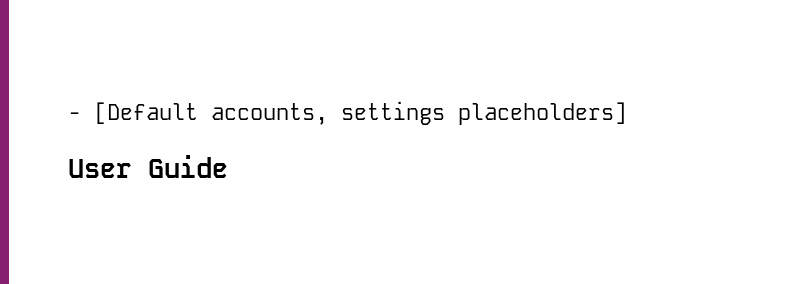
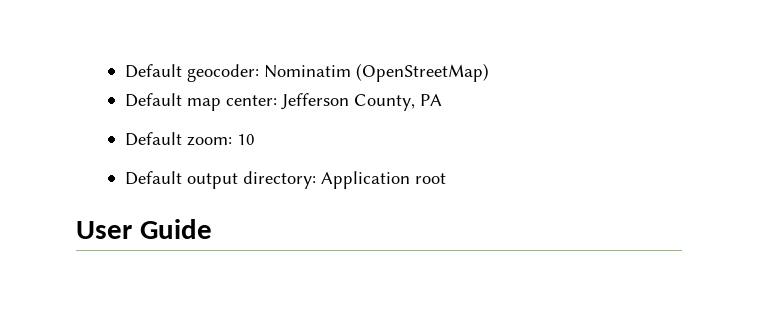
[68,101,627,125] - [Default accounts, settings placeholders] -> [124,63,489,82] [124,93,442,111] [124,132,255,146] [124,171,446,189] Default geocoder: Nominatim (OpenStreetMap) // Default map center: Jefferson County, PA // Default zoom: 10 // Default output directory: Application root

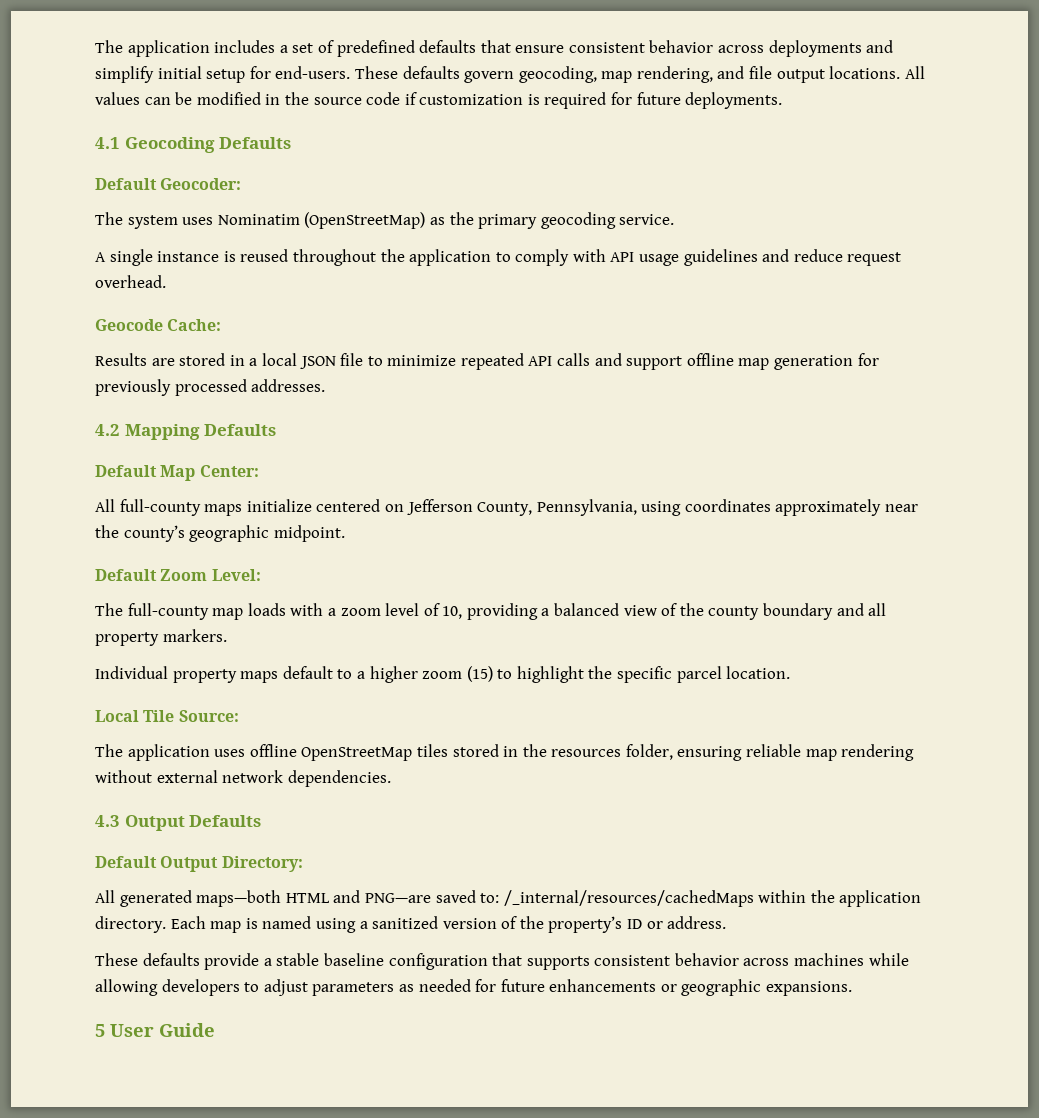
[124,63,489,82] [124,93,442,111] [124,132,255,146] [124,171,446,189] Default geocoder: Nominatim (OpenStreetMap) // Default map center: Jefferson County, PA // Default zoom: 10 // Default output directory: Application root // -> [95,40,894,57] [95,66,925,83] [95,92,783,109] [95,137,292,153] [95,178,242,190] [95,212,675,229] [95,249,902,266] [95,275,166,288] [95,319,222,331] [95,353,879,370] [95,379,326,396] [95,424,277,440] [95,465,259,481] [95,499,919,516] [95,525,345,542] [95,569,261,581] [95,603,887,620] [95,629,227,646] [95,666,791,683] [95,710,239,722] [95,744,915,761] [95,770,391,787] [95,815,262,831] [95,856,303,872] [95,890,922,907] [95,916,727,933] [95,953,909,970] [95,979,853,996] [95,1024,105,1037] The application includes a set of predefined defaults that ensure consistent behavior across deployments and simplify initial setup for end‑users. These defaults govern geocoding, map rendering, and file output locations. All values can be modified in the source code if customization is required for future deployments. // 4.1 Geocoding Defaults // Default Geocoder: // The system uses Nominatim (OpenStreetMap) as the primary geocoding service. // A single instance is reused throughout the application to comply with API usage guidelines and reduce request overhead. // Geocode Cache: // Results are stored in a local JSON file to minimize repeated API calls and support offline map generation for previously processed addresses. // 4.2 Mapping Defaults // Default Map Center: // All full‑county maps initialize centered on Jefferson County, Pennsylvania, using coordinates approximately near the county’s geographic midpoint. // Default Zoom Level: // The full‑county map loads with a zoom level of 10, providing a balanced view of the county boundary and all property markers. // Individual property maps default to a higher zoom (15) to highlight the specific parcel location. // Local Tile Source: // The application uses offline OpenStreetMap tiles stored in the resources folder, ensuring reliable map rendering without external network dependencies. // 4.3 Output Defaults // Default Output Directory: // All generated maps—both HTML and PNG—are saved to: /_internal/resources/cachedMaps within the application directory. Each map is named using a sanitized version of the property’s ID or address. // These defaults provide a stable baseline configuration that supports consistent behavior across machines while allowing developers to adjust parameters as needed for future enhancements or geographic expansions. // 5

